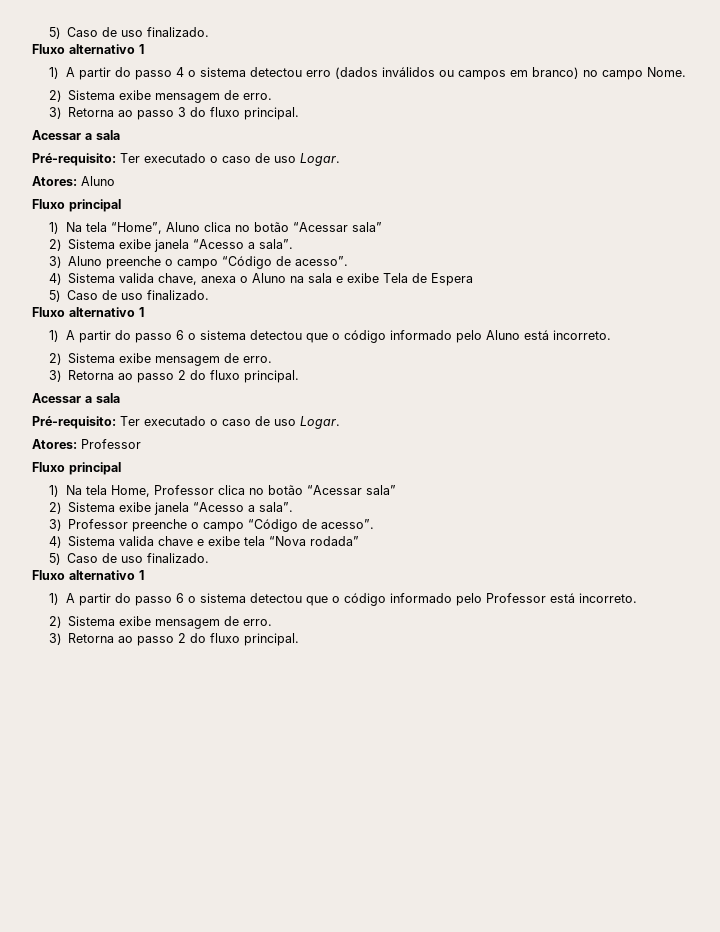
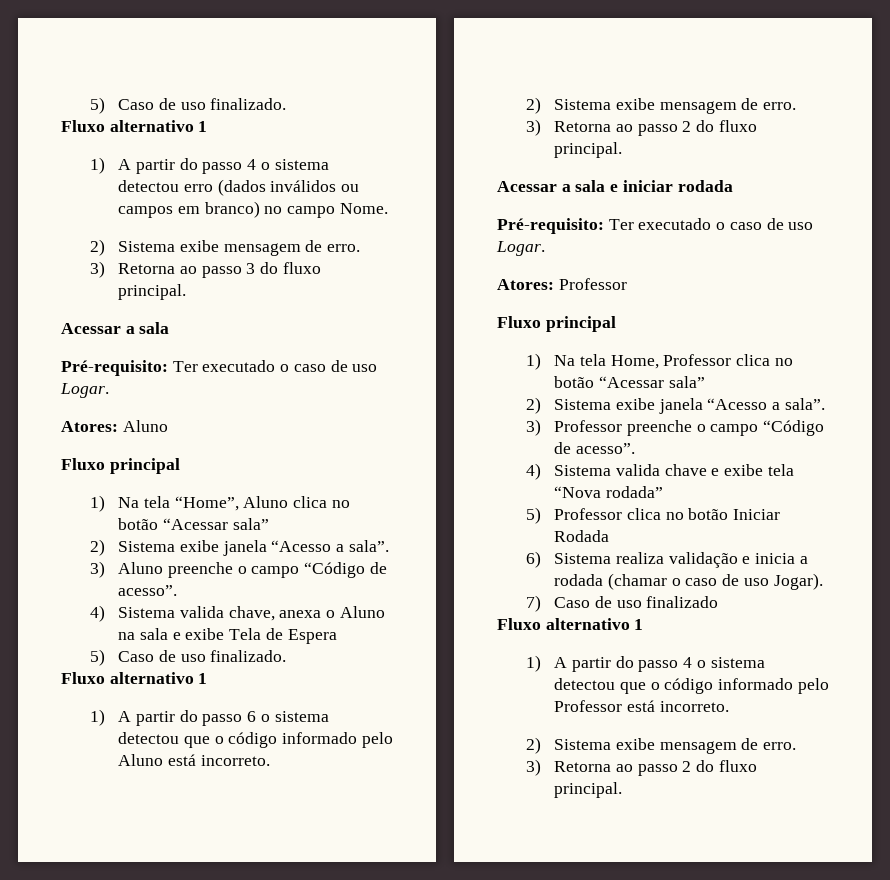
(120, 398) none -> [610,180,733,192] e iniciar rodada
[67,553,210,563] [32,570,144,580] [48,593,184,606] Caso de uso finalizado. // Fluxo alternativo 1 // 1) A partir do passo 6 -> [554,508,781,520] [554,530,610,542] [525,551,808,568] [554,573,823,590] [525,595,719,612] [497,618,644,630] [525,655,693,672] Professor clica no botão Iniciar Rodada // 6) Sistema realiza validação e inicia a rodada (chamar o caso de uso Jogar). // 7) Caso de uso finalizado // Fluxo alternativo 1 // 1) A partir do passo 4

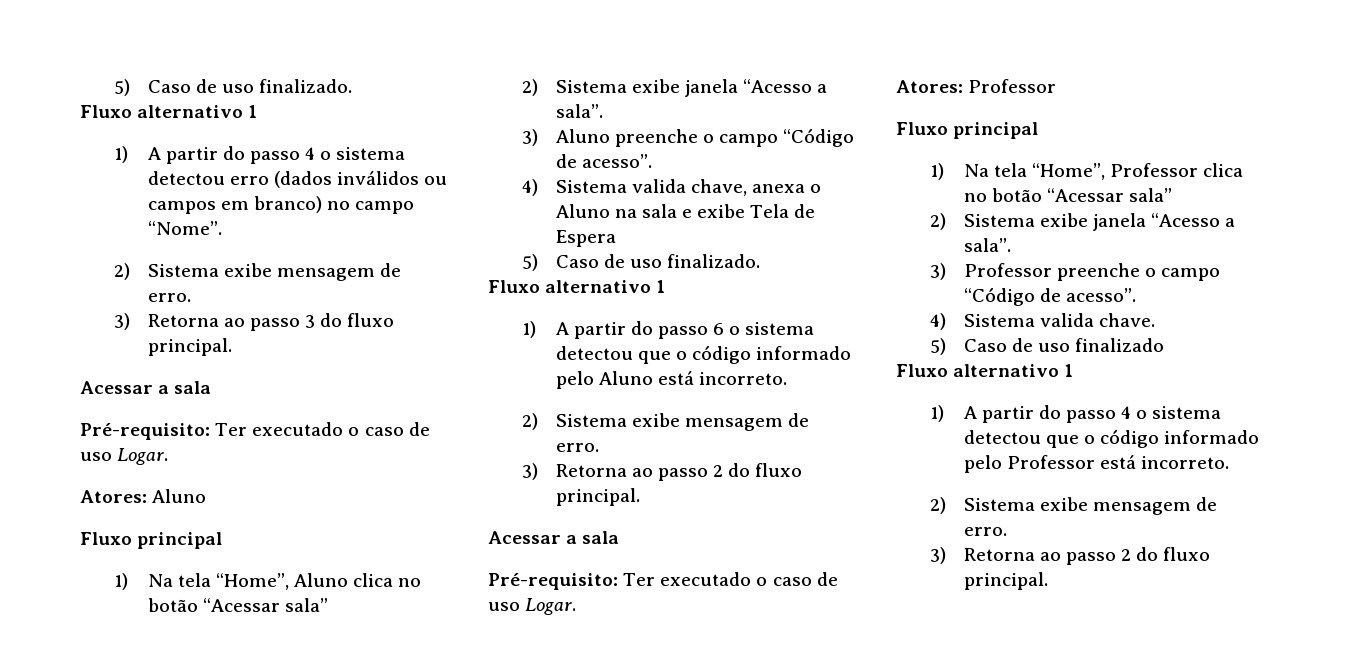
[339,203,388,214] Nome. -> [147,221,222,235] “Nome”.
[610,180,733,192] e iniciar rodada -> (620, 537) none
[610,355,659,369] Home, -> [1031,163,1105,180] “Home”,
[664,464,794,476] [554,486,663,498] [525,507,781,524] [554,530,610,542] [525,551,808,568] [554,573,823,590] [525,595,541,612] chave e exibe tela “Nova rodada” // 5) Professor clica no botão Iniciar Rodada // 6) Sistema realiza validação e inicia a rodada (chamar o caso de uso Jogar). // 7) -> [1098,313,1155,327] [929,338,946,355] chave. // 5)

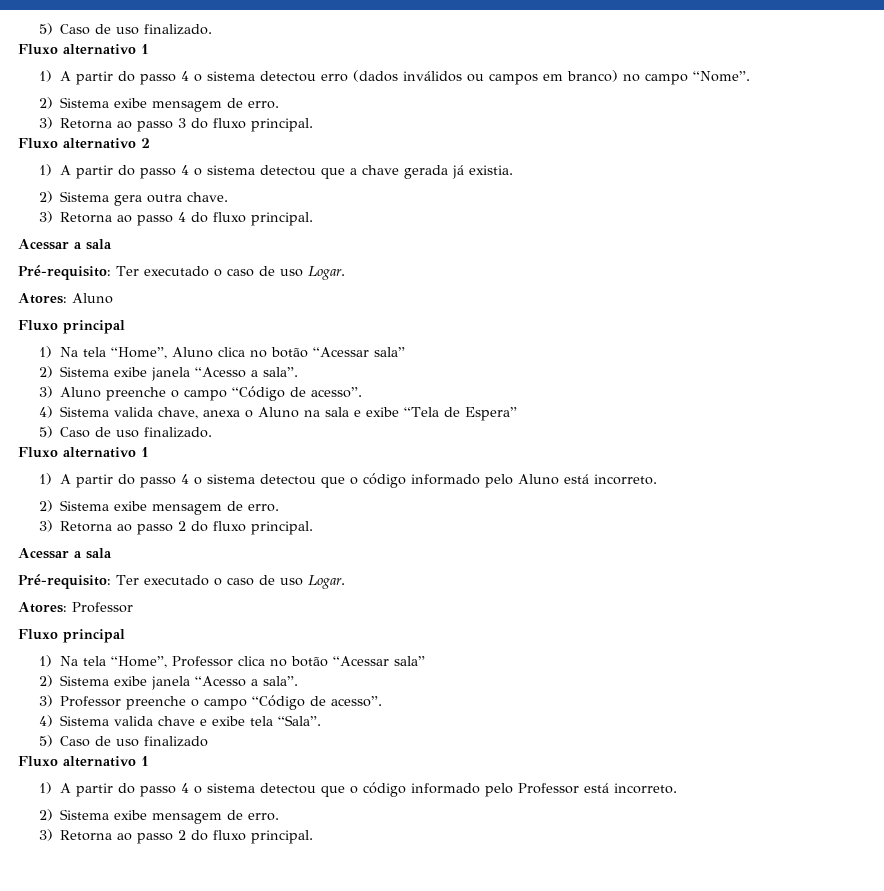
(232, 347) none -> [18,138,150,149] [38,164,513,179] [38,191,229,206] [38,211,314,226] // Fluxo alternativo 2 // 1) A partir do passo 4 o sistema detectou que a chave gerada já existia. // 2) Sistema gera outra chave. // 3) Retorna ao passo 4 do fluxo principal.
[750,204,816,218] [555,230,616,247] Tela de Espera -> [404,407,518,421] “Tela de Espera”
[713,323,725,335] 6 -> [180,474,189,484] 4
[1098,313,1155,327] chave. -> [158,715,322,726] chave e exibe tela “Sala”.

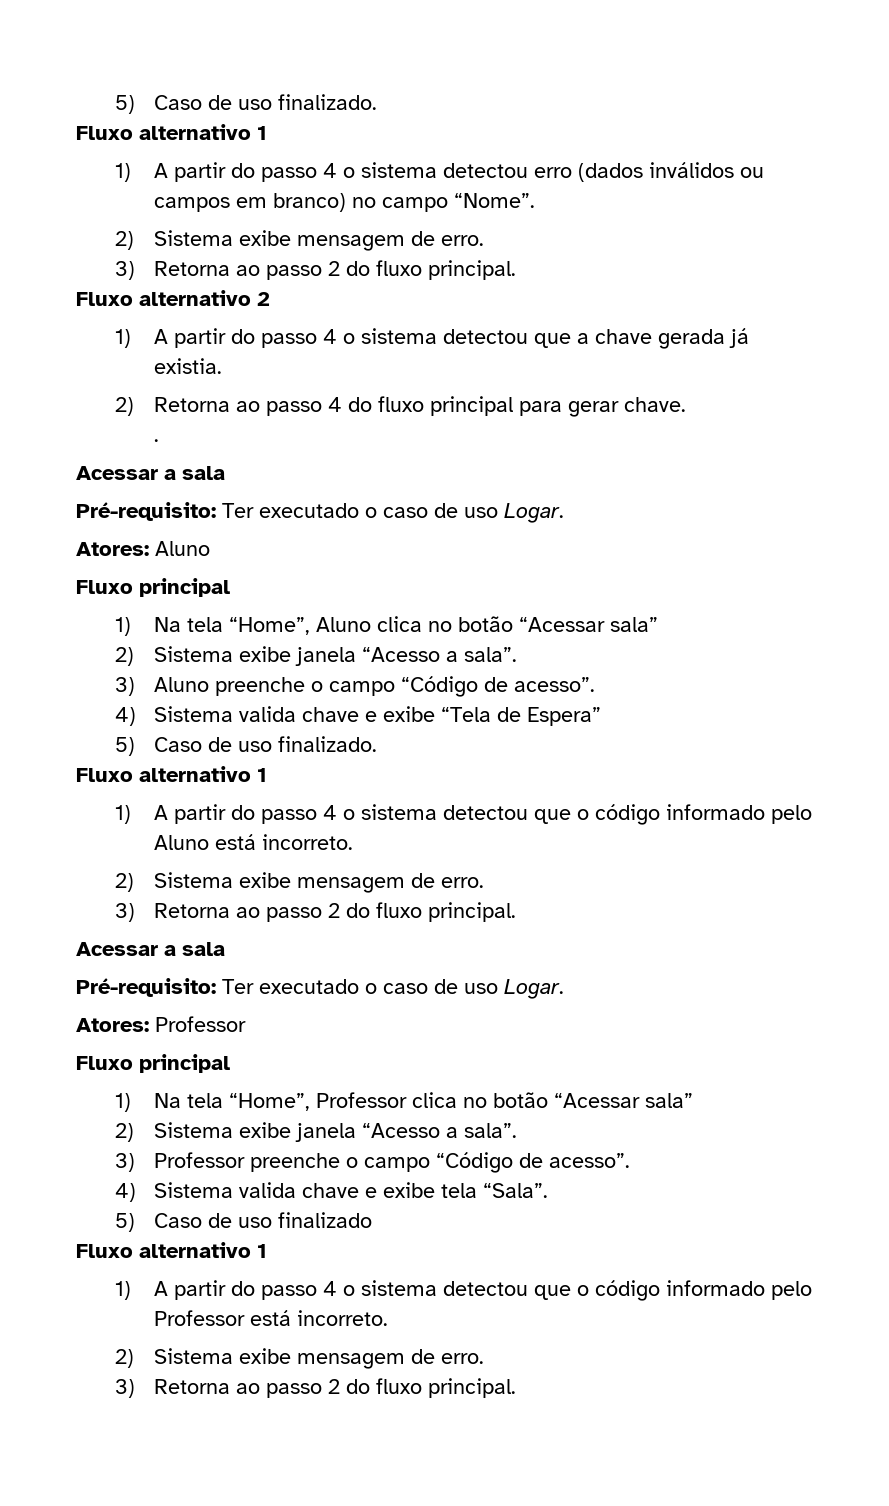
[178,118,187,128] 3 -> [327,261,340,276] 2
[60,191,229,206] [38,211,53,223] Sistema gera outra chave. // 3) -> (134, 406) none
[251,212,314,226] principal. -> [429,396,686,417] [153,439,159,442] principal para gerar chave. // .
[158,407,350,419] chave, anexa o Aluno na sala -> [301,707,359,722] chave

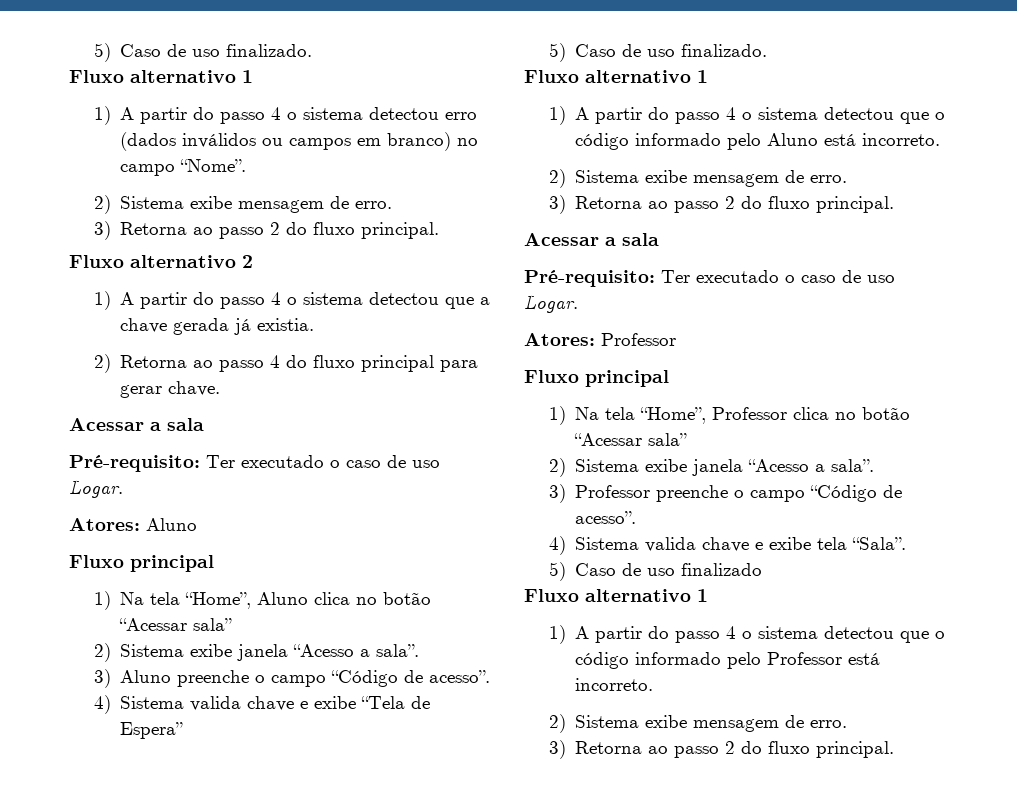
[153,439,159,442] // . -> (221, 388) none

